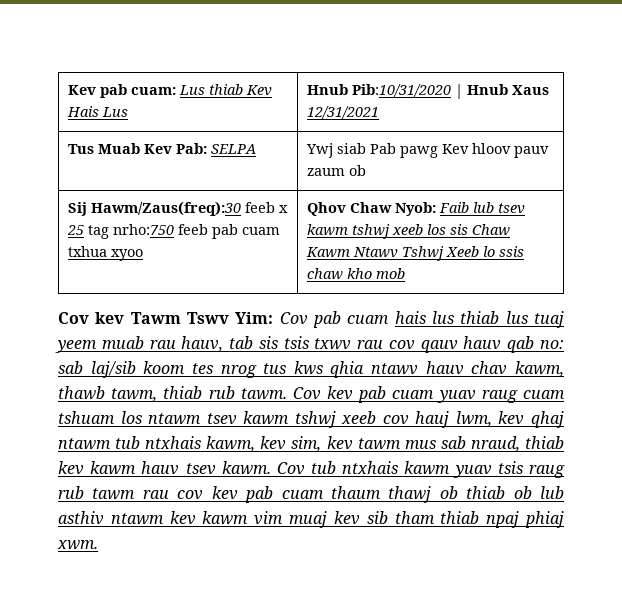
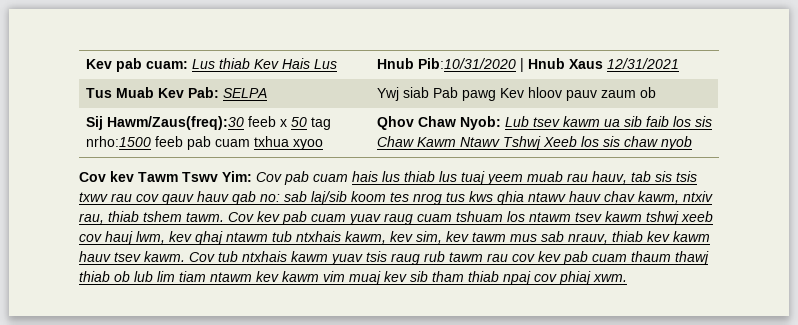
[67,224,175,239] 25 tag nrho:750 -> [290,117,331,130] [85,136,151,147] 50 tag nrho:1500
[439,202,526,214] [307,224,424,239] Faib lub tsev kawm tshwj xeeb -> [504,116,669,127] Lub tsev kawm ua sib faib
[483,246,525,257] [307,268,406,280] lo ssis chaw kho mob -> [580,136,692,150] los sis chaw nyob
[58,386,235,402] thawb tawm, thiab rub -> [683,191,713,202] [79,211,182,224] ntxiv rau, thiab tshem
[470,436,520,452] nraud, -> [568,233,608,244] nrauv,
[439,486,458,499] ob -> (709, 258) none
[58,511,104,525] asthiv -> [157,271,206,282] lim tiam
(520, 519) none -> [534,274,557,282] cov

